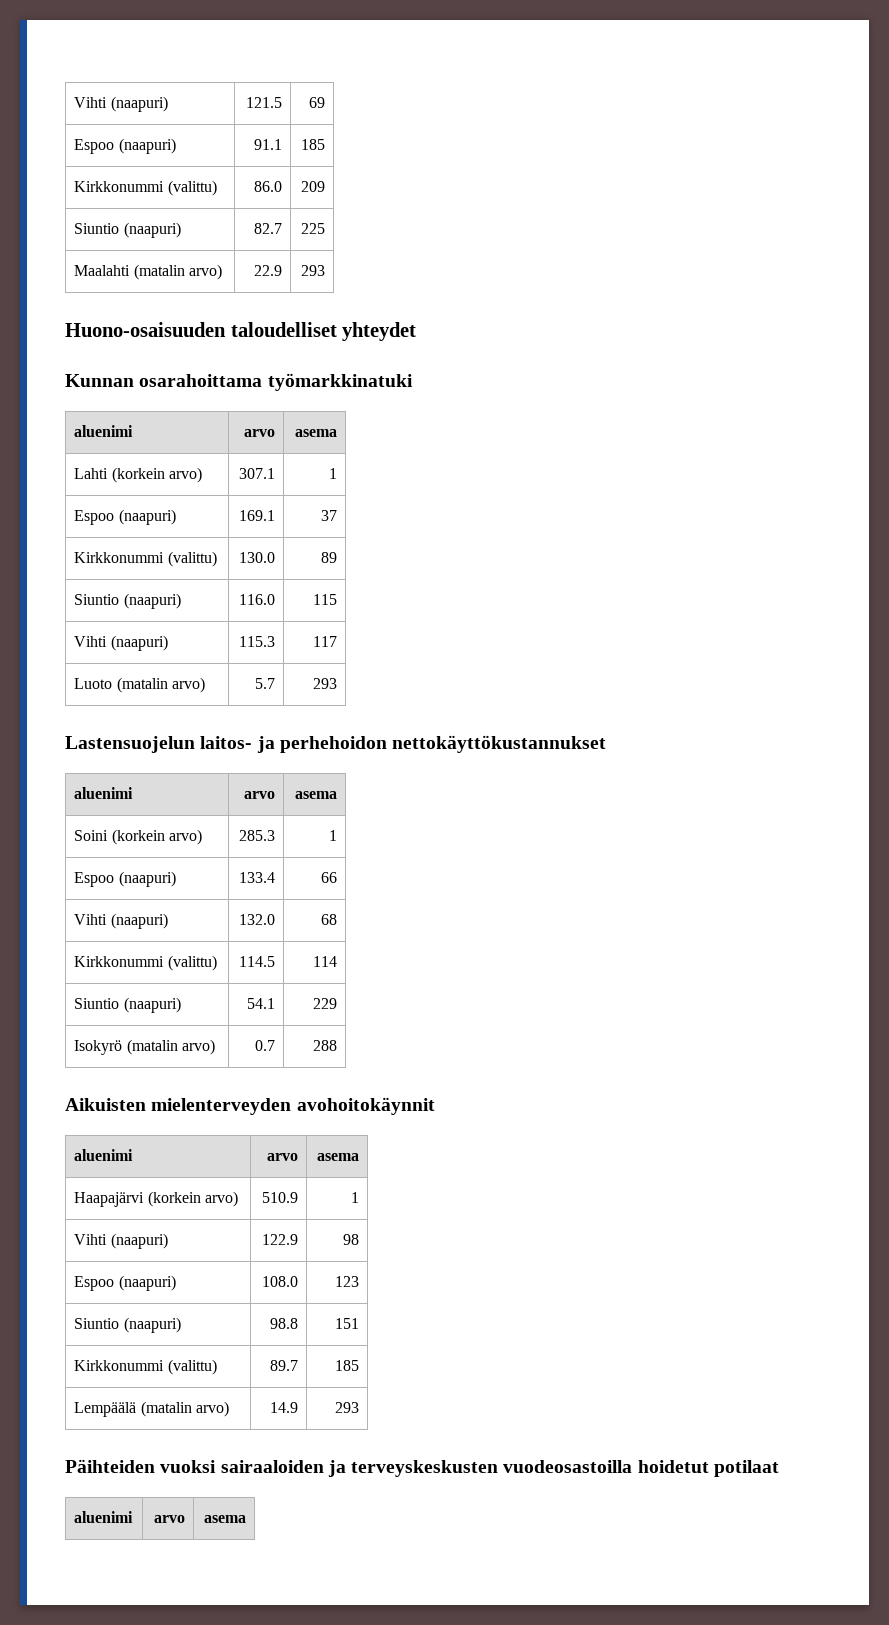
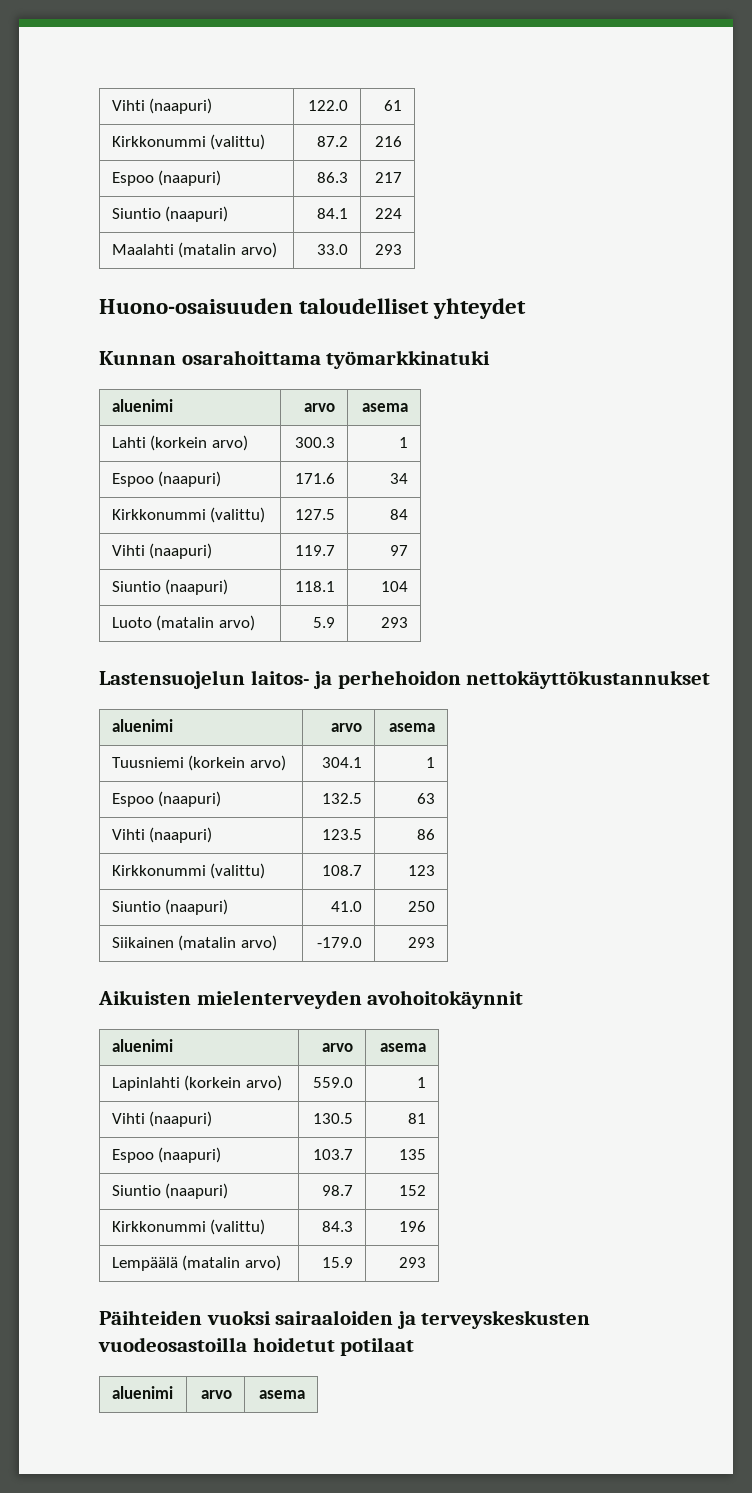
[74,96,168,112] [245,97,282,108] [308,97,325,108] [74,138,176,154] [253,139,282,150] [300,139,325,150] [74,180,217,196] [253,181,282,192] [300,181,325,192] [74,222,181,238] [253,223,282,234] [300,223,325,234] Vihti (naapuri) | 121.5 | 69 // Espoo (naapuri) | 91.1 | 185 // Kirkkonummi (valittu) | 86.0 | 209 // Siuntio (naapuri) | 82.7 | 225 -> [111,98,213,114] [308,100,349,111] [384,100,403,111] [111,134,266,150] [317,136,349,147] [375,136,403,147] [111,170,222,186] [317,172,349,183] [375,172,403,183] [111,206,229,222] [317,208,349,219] [375,208,403,219] Vihti (naapuri) | 122.0 | 61 // Kirkkonummi (valittu) | 87.2 | 216 // Espoo (naapuri) | 86.3 | 217 // Siuntio (naapuri) | 84.1 | 224
[253,265,282,276] 22.9 -> [317,244,349,255] 33.0
[238,468,275,479] [328,468,337,479] [74,509,176,525] [238,510,275,521] [320,510,337,521] [74,551,217,567] [238,552,275,563] [320,552,337,563] [74,593,181,609] [238,594,275,605] [312,594,337,605] [74,635,168,651] [238,636,275,647] [312,636,337,647] 307.1 | 1 // Espoo (naapuri) | 169.1 | 37 // Kirkkonummi (valittu) | 130.0 | 89 // Siuntio (naapuri) | 116.0 | 115 // Vihti (naapuri) | 115.3 | 117 -> [295,437,336,448] [399,437,409,448] [111,471,222,487] [295,473,336,484] [390,473,409,484] [111,507,266,523] [295,509,336,520] [390,509,409,520] [111,543,213,559] [295,545,336,556] [390,545,409,556] [111,579,229,595] [295,581,336,592] [381,581,409,592] 300.3 | 1 // Espoo (naapuri) | 171.6 | 34 // Kirkkonummi (valittu) | 127.5 | 84 // Vihti (naapuri) | 119.7 | 97 // Siuntio (naapuri) | 118.1 | 104
[254,678,275,689] 5.7 -> [313,617,336,628] 5.9
[74,829,202,845] [238,830,275,841] [328,830,337,841] [74,871,176,887] [238,872,275,883] [320,872,337,883] [74,913,168,929] [238,914,275,925] [320,914,337,925] [74,955,217,971] [238,956,275,967] [312,956,337,967] [74,997,181,1013] [246,998,275,1009] [312,998,337,1009] [74,1039,215,1055] [254,1040,275,1051] [312,1040,337,1051] Soini (korkein arvo) | 285.3 | 1 // Espoo (naapuri) | 133.4 | 66 // Vihti (naapuri) | 132.0 | 68 // Kirkkonummi (valittu) | 114.5 | 114 // Siuntio (naapuri) | 54.1 | 229 // Isokyrö (matalin arvo) | 0.7 | 288 -> [111,755,287,771] [322,757,363,768] [426,757,436,768] [111,791,222,807] [322,793,363,804] [417,793,436,804] [111,827,213,843] [322,829,363,840] [417,829,436,840] [111,863,266,879] [322,865,363,876] [408,865,436,876] [111,899,229,915] [331,901,363,912] [408,901,436,912] [111,935,278,951] [317,937,363,948] [408,937,436,948] Tuusniemi (korkein arvo) | 304.1 | 1 // Espoo (naapuri) | 132.5 | 63 // Vihti (naapuri) | 123.5 | 86 // Kirkkonummi (valittu) | 108.7 | 123 // Siuntio (naapuri) | 41.0 | 250 // Siikainen (matalin arvo) | -179.0 | 293
[74,1191,238,1207] [261,1192,298,1203] Haapajärvi (korkein arvo) | 510.9 -> [111,1075,283,1091] [313,1077,354,1088] Lapinlahti (korkein arvo) | 559.0
[261,1234,298,1245] [342,1234,359,1245] [74,1275,176,1291] [261,1276,298,1287] [334,1276,359,1287] [74,1317,181,1333] [269,1318,298,1329] [334,1318,359,1329] [74,1359,217,1375] [269,1360,298,1371] [334,1360,359,1371] 122.9 | 98 // Espoo (naapuri) | 108.0 | 123 // Siuntio (naapuri) | 98.8 | 151 // Kirkkonummi (valittu) | 89.7 | 185 -> [313,1113,354,1124] [408,1113,427,1124] [111,1147,222,1163] [313,1149,354,1160] [399,1149,427,1160] [111,1183,229,1199] [322,1185,354,1196] [399,1185,427,1196] [111,1219,266,1235] [322,1221,354,1232] [399,1221,427,1232] 130.5 | 81 // Espoo (naapuri) | 103.7 | 135 // Siuntio (naapuri) | 98.7 | 152 // Kirkkonummi (valittu) | 84.3 | 196
[269,1402,298,1413] 14.9 -> [322,1257,354,1268] 15.9

